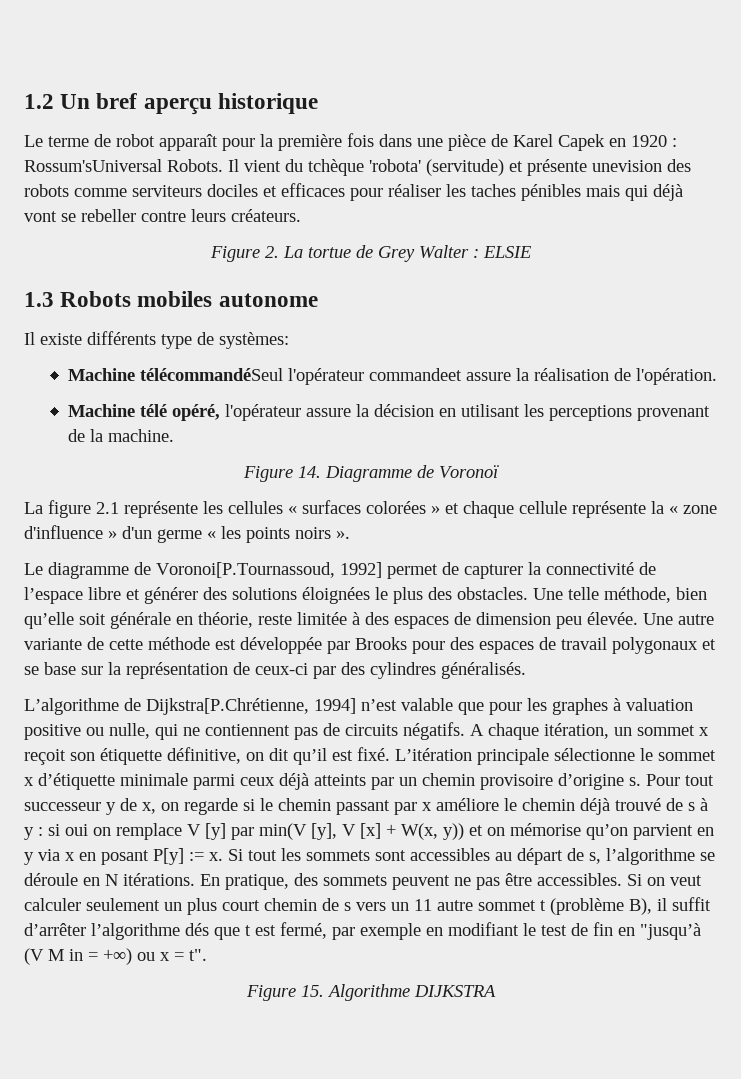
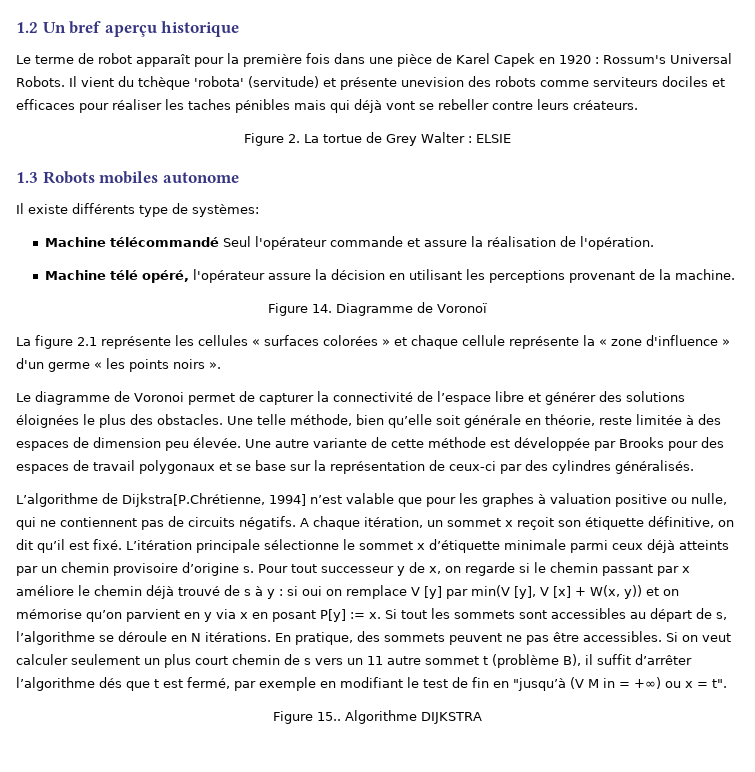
[24,159,162,172] Rossum'sUniversal -> [603,53,732,64] Rossum's Universal
[139,368,462,385] télécommandéSeul l'opérateur commandeet -> [109,236,420,250] télécommandé Seul l'opérateur commande et
[156,562,382,578] Voronoi[P.Tournassoud, 1992] -> [134,392,184,402] Voronoi
[300,985,324,997] 15. -> [317,712,341,721] 15..

